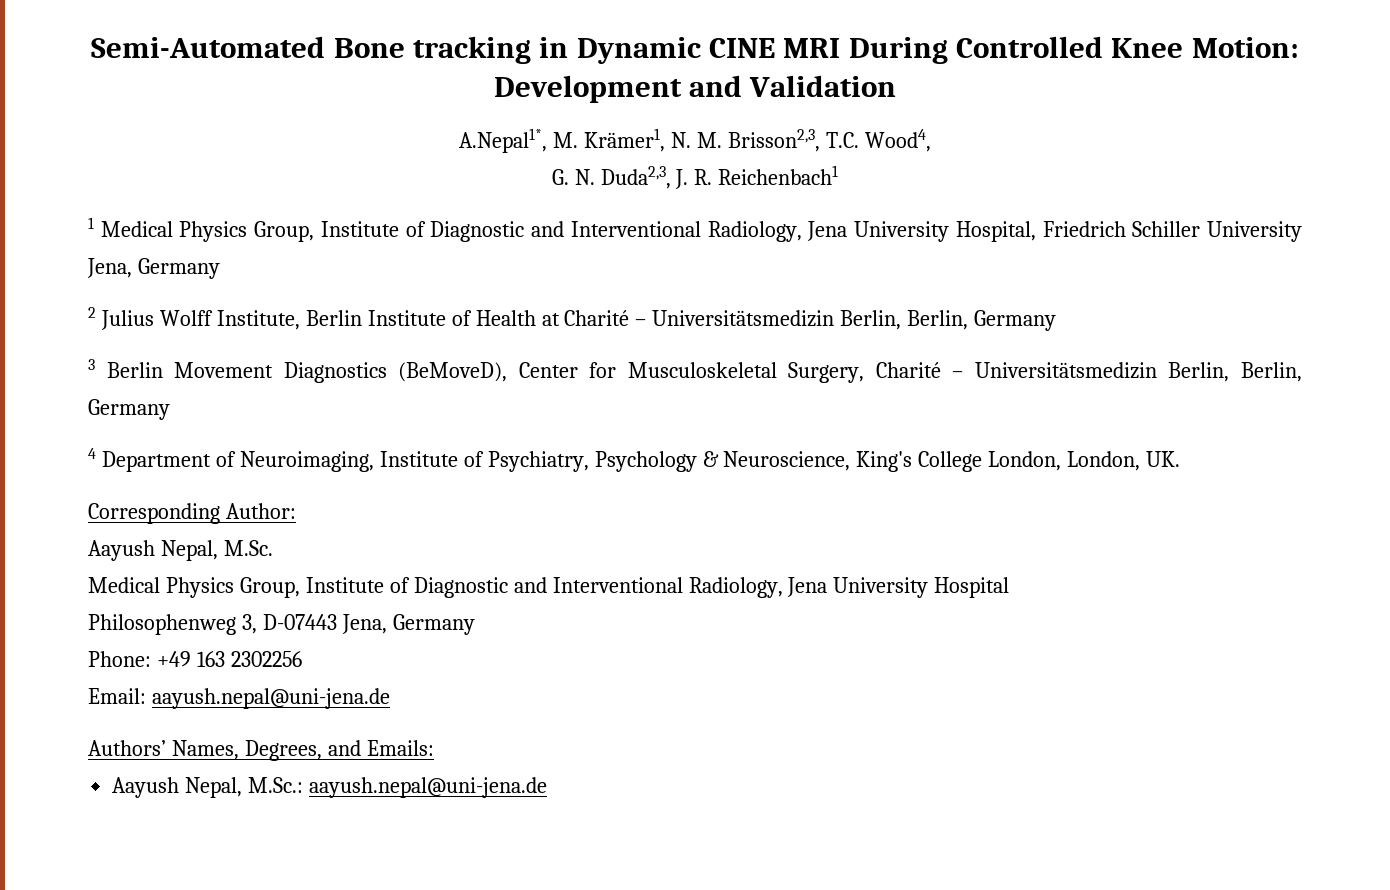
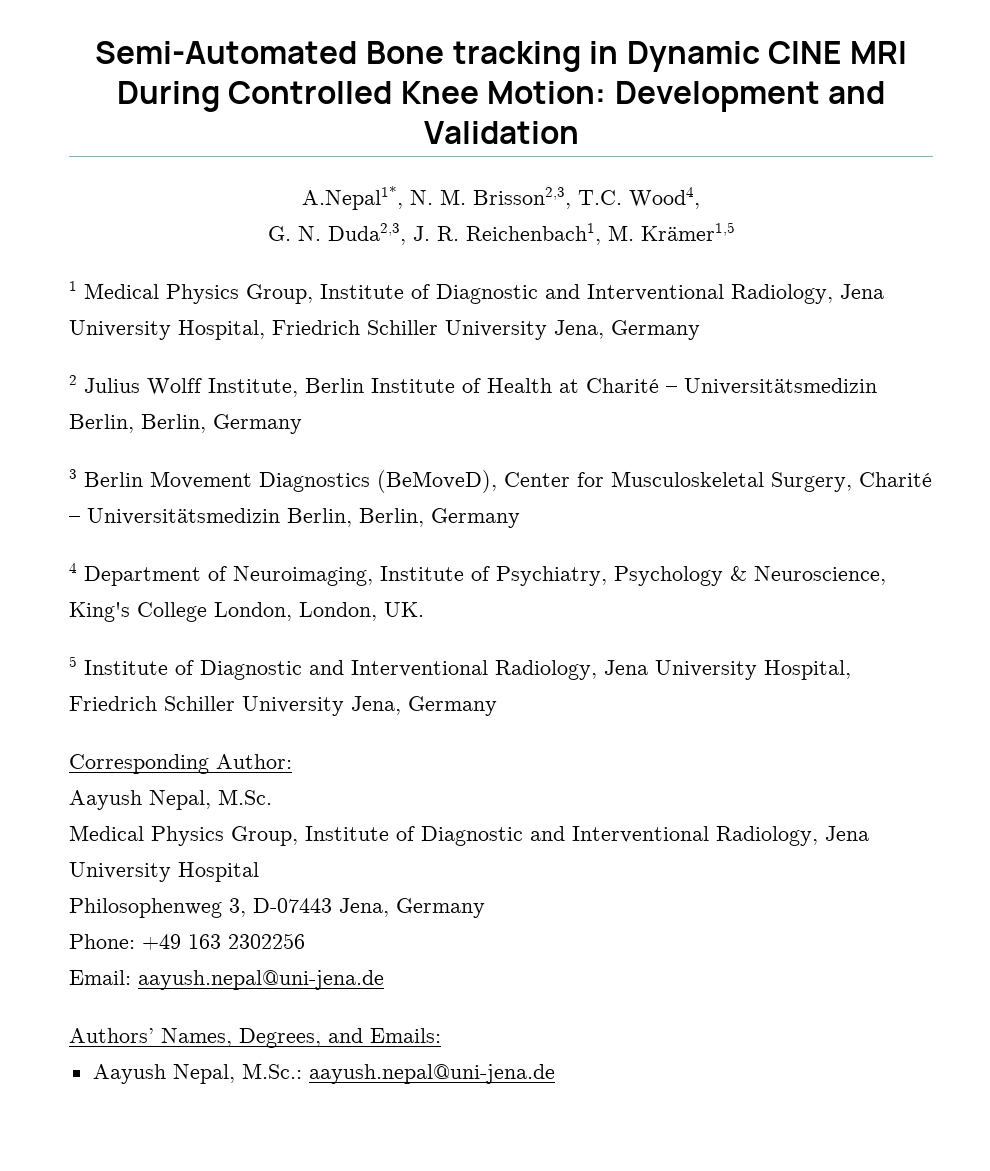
[553,128,666,152] M. Krämer1, -> (403, 198) none
[718,165,839,185] Reichenbach1 -> [465,222,735,245] Reichenbach1, M. Krämer1,5
(1181, 459) none -> [69,656,851,680] [69,696,497,716] // 5 Institute of Diagnostic and Interventional Radiology, Jena University Hospital, Friedrich Schiller University Jena, Germany

